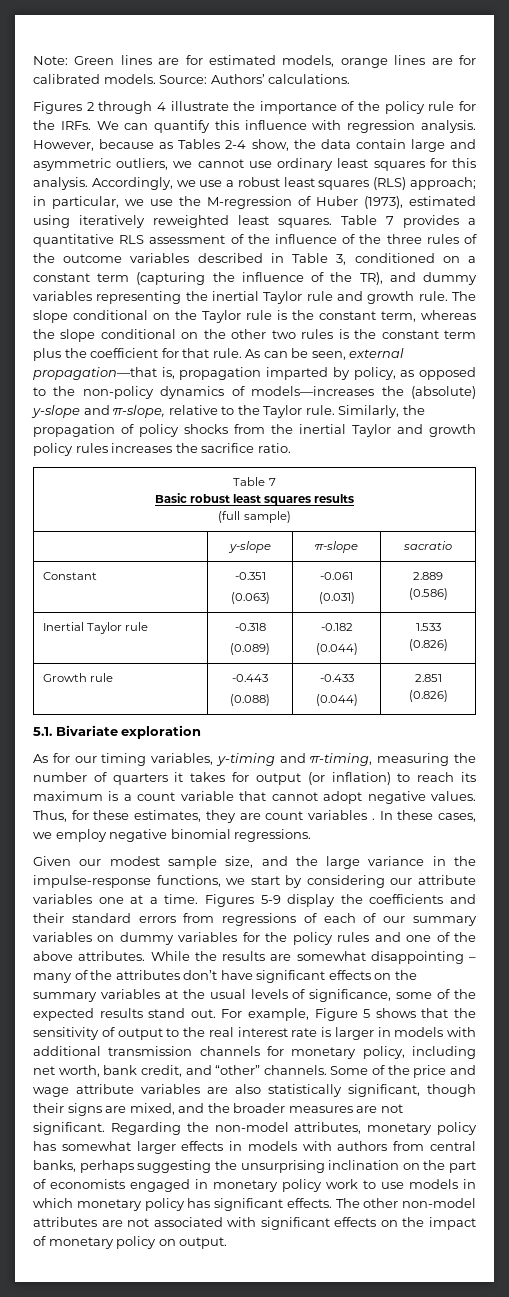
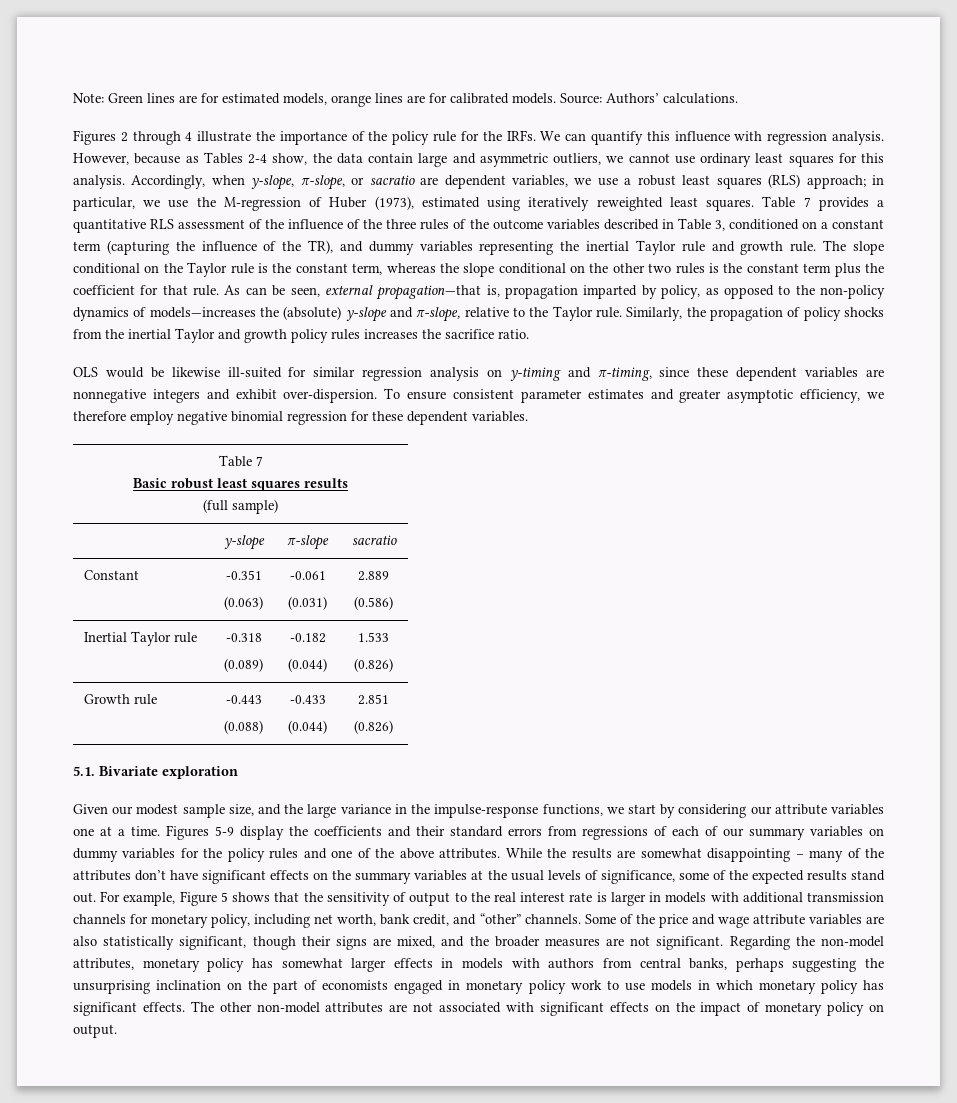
(173, 183) none -> [211,175,569,190] when y-slope, π-slope, or sacratio are dependent variables,
(291, 448) none -> [73,367,884,381] [73,388,885,403] [73,411,528,425] // OLS would be likewise ill-suited for similar regression analysis on y-timing and π-timing, since these dependent variables are nonnegative integers and exhibit over-dispersion. To ensure consistent parameter estimates and greater asymptotic efficiency, we therefore employ negative binomial regression for these dependent variables.
[33,753,476,766] [33,772,476,785] [33,791,477,804] [33,810,477,823] [33,829,312,842] // As for our timing variables, y-timing and π-timing, measuring the number of quarters it takes for output (or inflation) to reach its maximum is a count variable that cannot adopt negative values. Thus, for these estimates, they are count variables . In these cases, we employ negative binomial regressions. -> (238, 772) none

